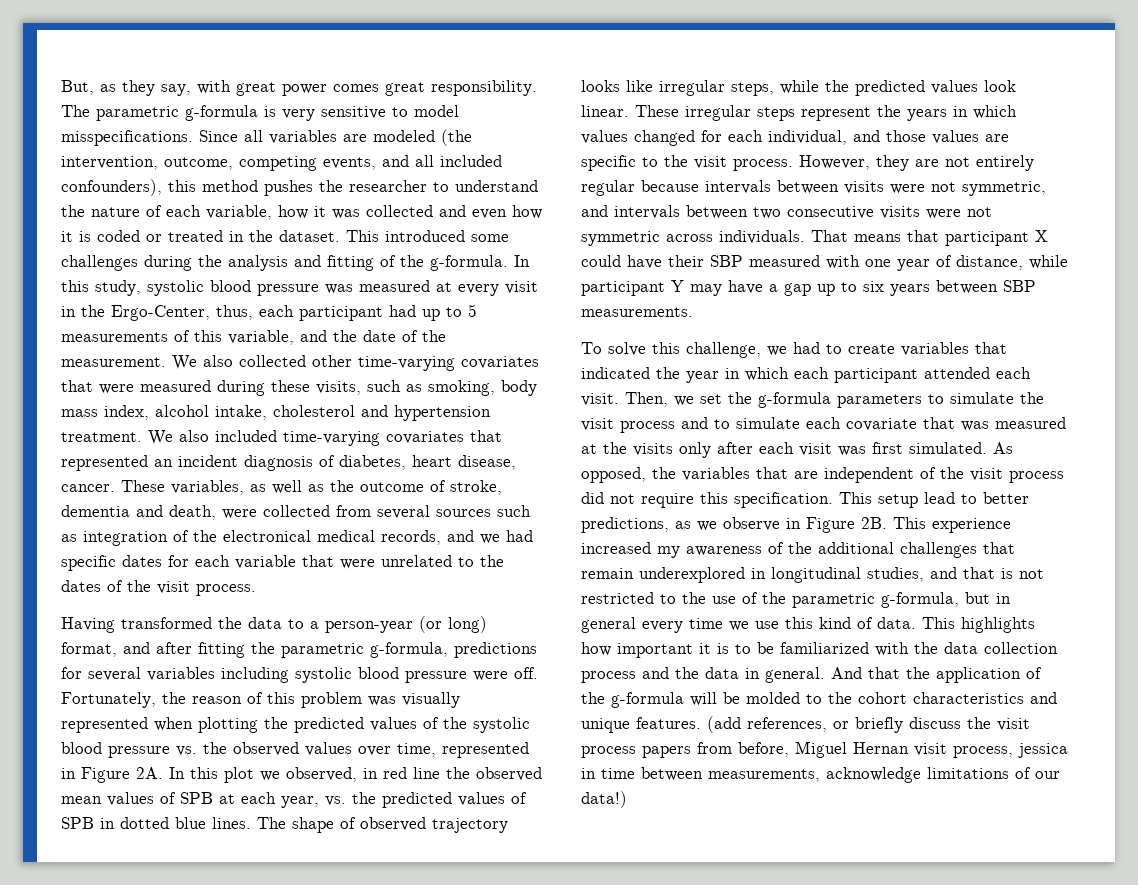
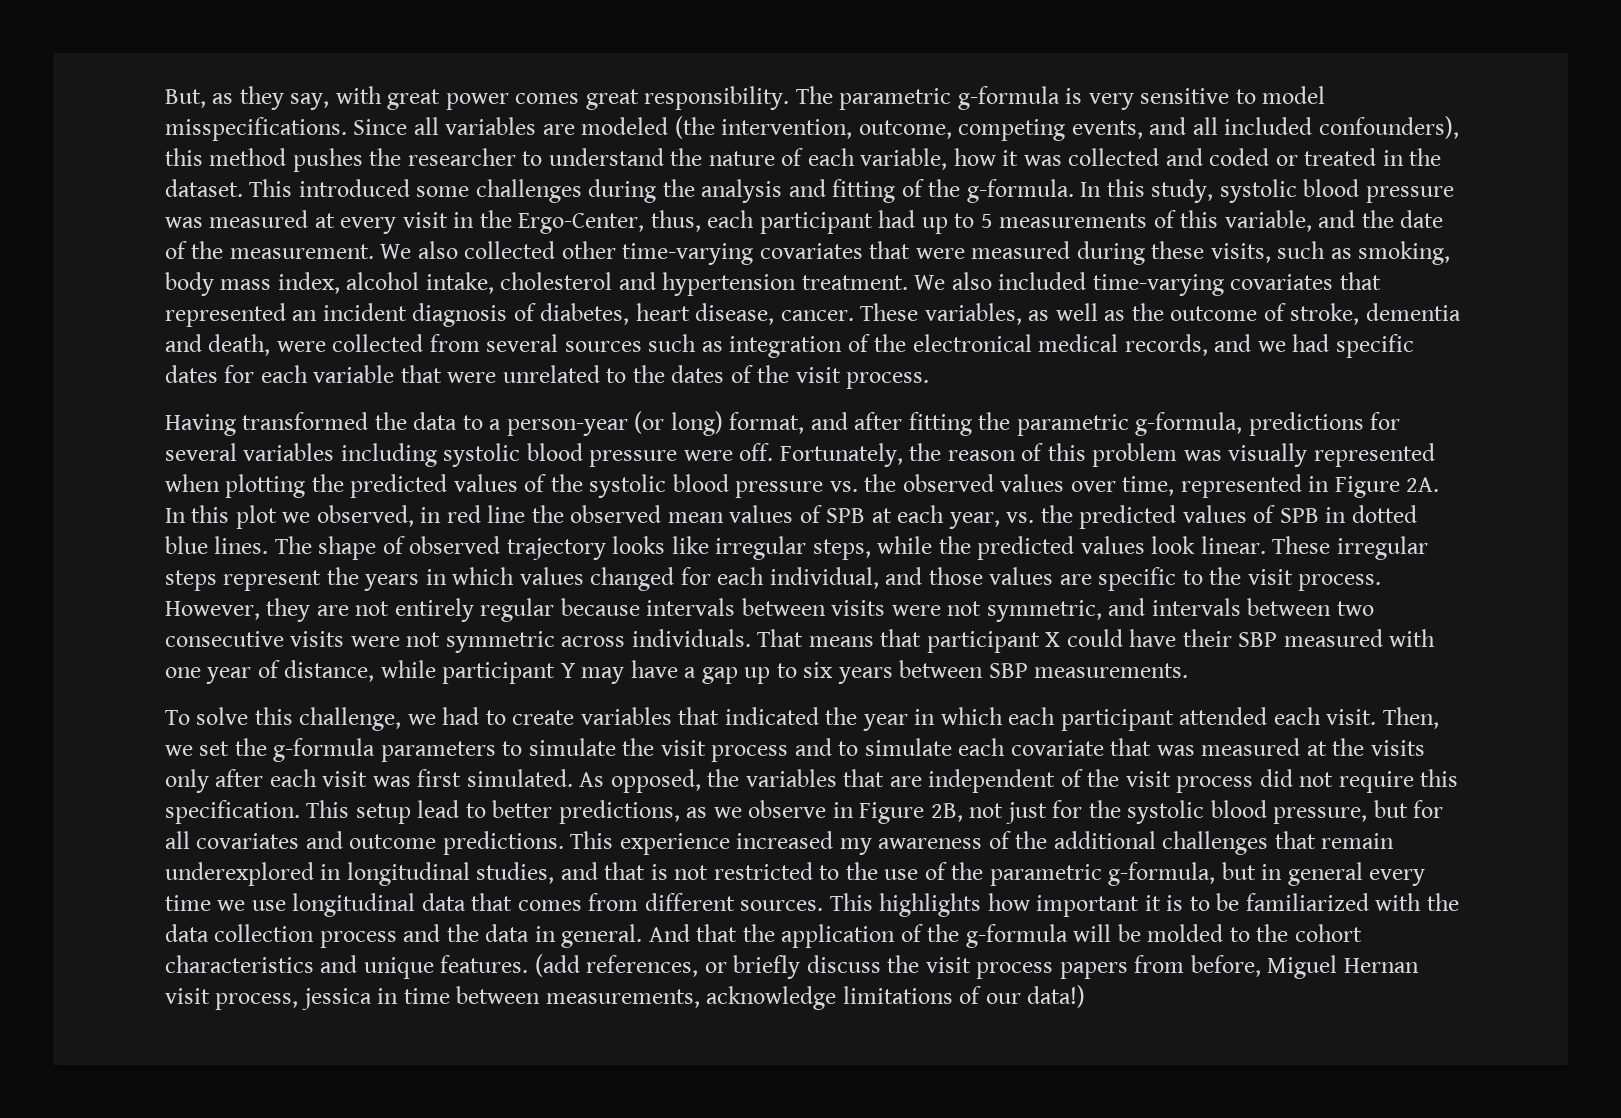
[472,205,542,219] [61,231,91,242] even how it is -> (1203, 157) none
[861,517,887,529] 2B. -> [930,800,1444,824] [165,831,564,855] 2B, not just for the systolic blood pressure, but for all covariates and outcome predictions.
[785,617,916,629] this kind of data. -> [292,893,824,917] longitudinal data that comes from different sources.

